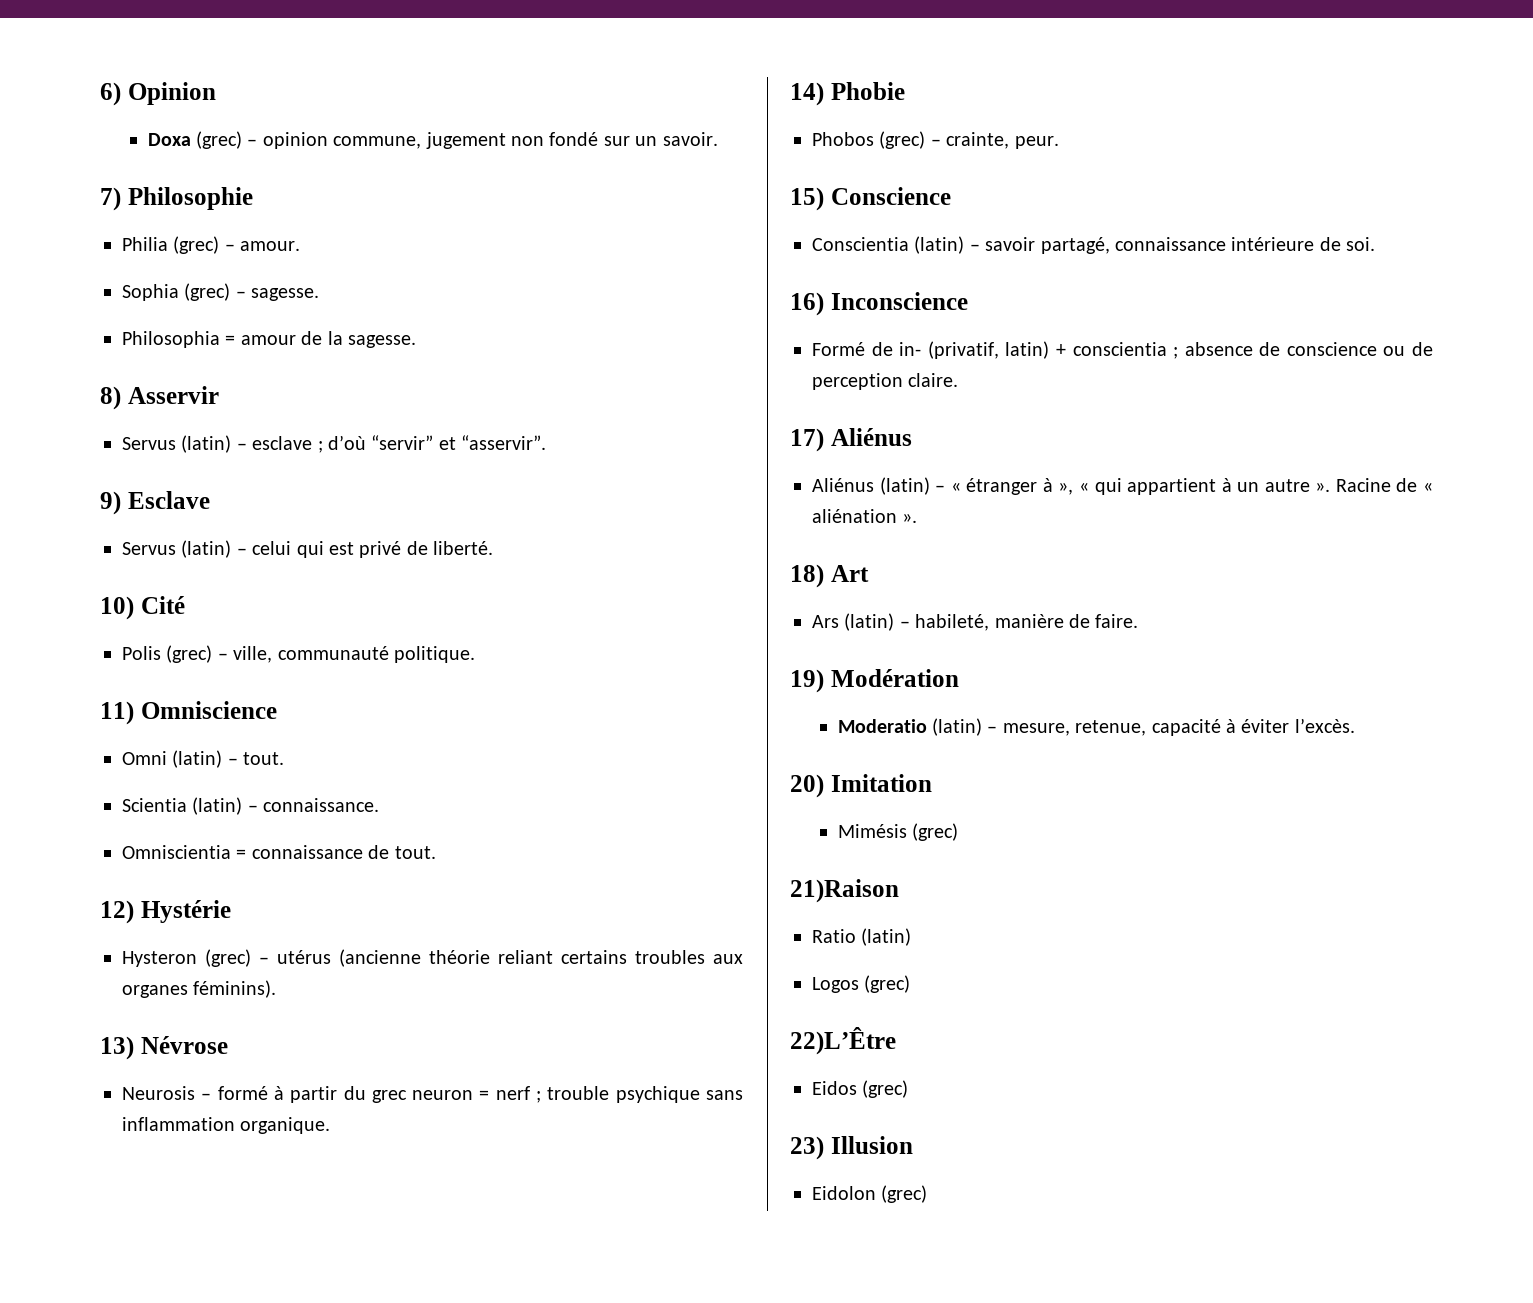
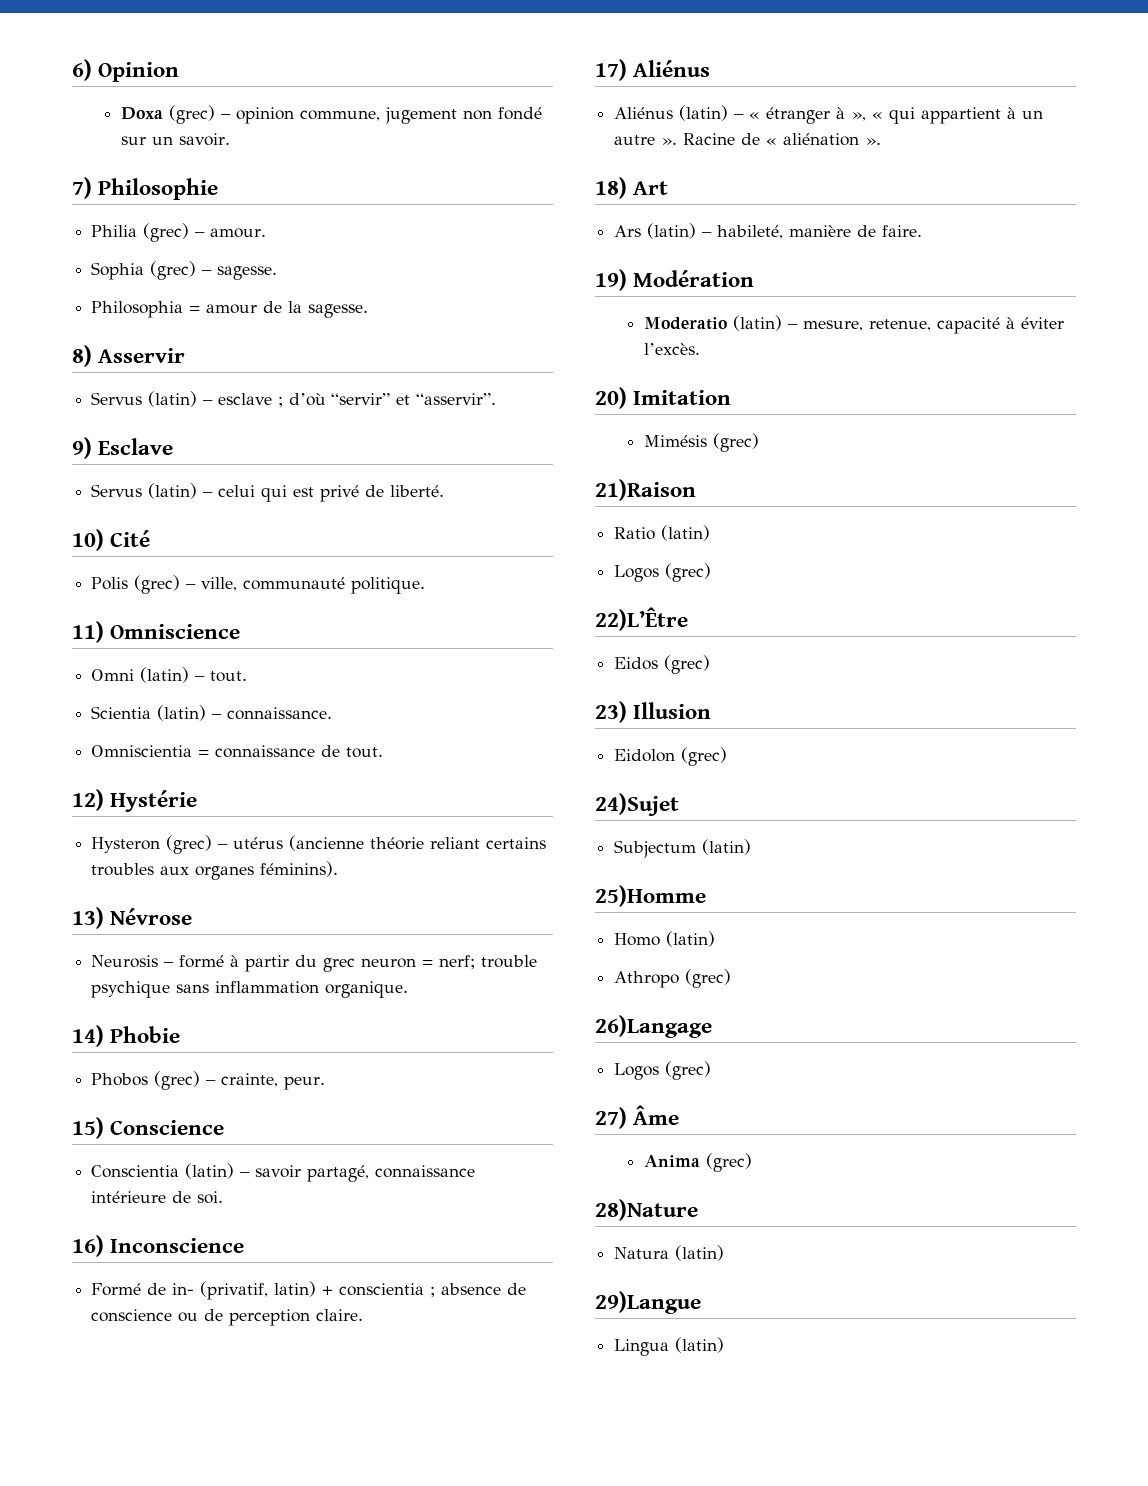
[495,1086,542,1103] nerf ; -> [439,955,476,969] nerf;
(928, 1194) none -> [595,793,679,816] [614,839,752,858] [595,885,706,907] [614,931,716,947] [614,969,732,988] [595,1015,712,1038] [614,1061,712,1080] [595,1105,680,1129] [643,1153,752,1172] [595,1199,698,1221] [614,1245,725,1261] [595,1291,701,1314] [614,1337,725,1356] // 24)Sujet // Subjectum (latin) // 25)Homme // Homo (latin) // Athropo (grec) // 26)Langage // Logos (grec) // 27) Âme // Anima (grec) // 28)Nature // Natura (latin) // 29)Langue // Lingua (latin)

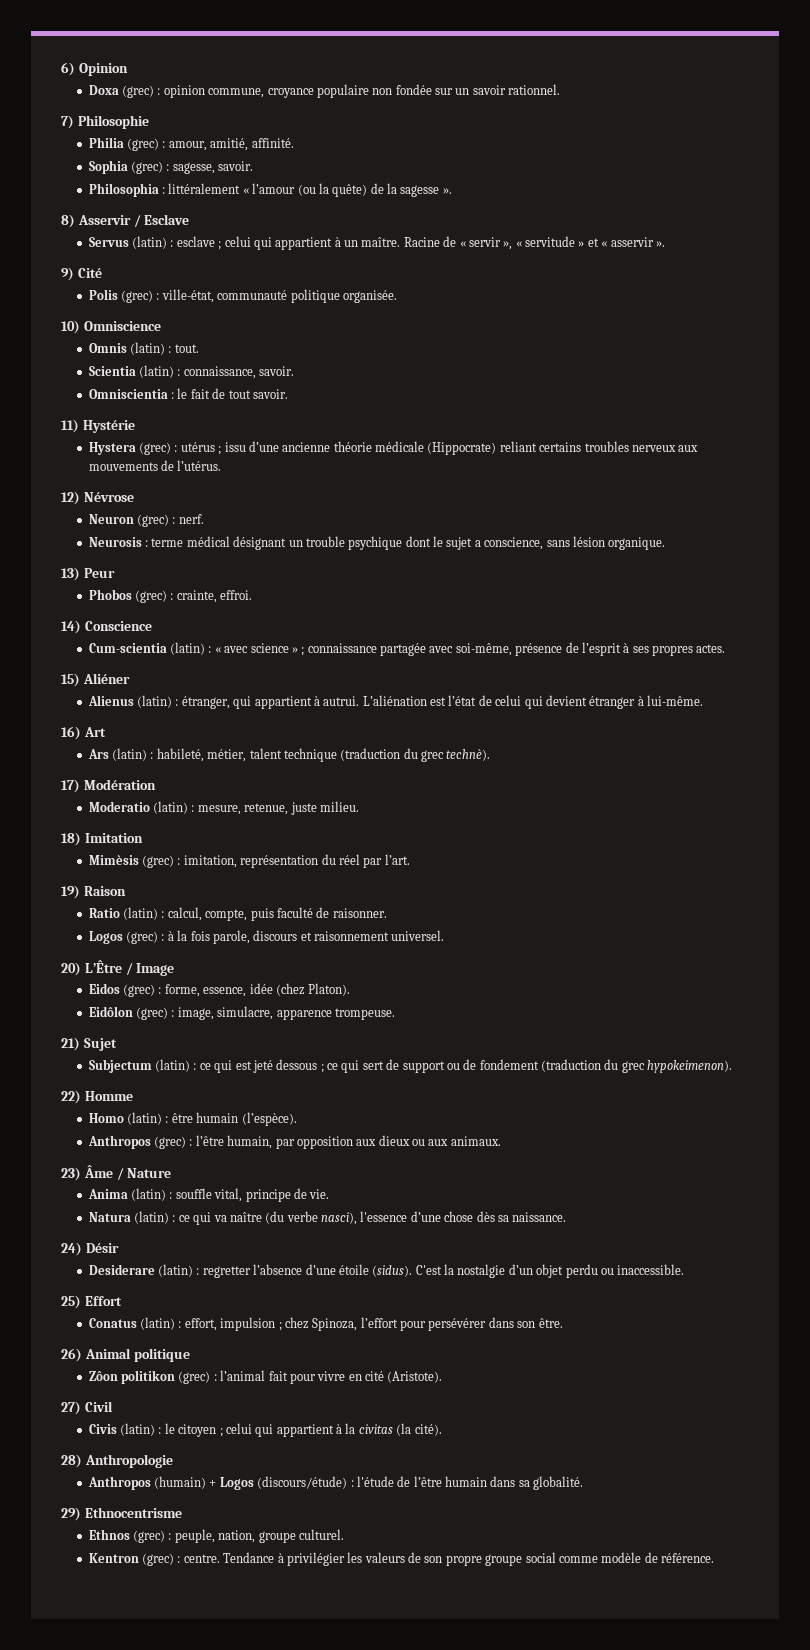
[220,114,231,119] – -> [157,88,161,95] :
[384,107,542,124] [120,133,230,146] [72,177,219,200] [91,223,267,242] [91,261,278,280] [91,301,369,318] [72,345,186,367] [91,391,497,407] [72,437,174,459] [91,483,445,502] [72,529,151,551] [91,575,426,594] [72,621,241,643] [91,667,248,683] [91,705,333,721] [91,745,384,758] [72,789,198,812] [91,835,547,854] [91,861,339,880] [72,907,193,929] [91,955,538,972] [91,981,409,998] [72,1025,181,1047] [91,1071,326,1090] [72,1117,225,1139] [91,1163,476,1182] [91,1191,224,1204] [72,1235,245,1257] [91,1281,527,1300] [91,1309,364,1326] [595,59,711,81] [614,105,1044,124] [614,133,882,146] [595,177,669,199] [614,223,923,239] [595,269,627,291] jugement non fondé sur un savoir. // 7) Philosophie // Philia (grec) – amour. // Sophia (grec) – sagesse. // Philosophia = amour de la sagesse. // 8) Asservir // Servus (latin) – esclave ; d’où “servir” et “asservir”. // 9) Esclave // Servus (latin) – celui qui est privé de liberté. // 10) Cité // Polis (grec) – ville, communauté politique. // 11) Omniscience // Omni (latin) – tout. // Scientia (latin) – connaissance. // Omniscientia = connaissance de tout. // 12) Hystérie // Hysteron (grec) – utérus (ancienne théorie reliant certains troubles aux organes féminins). // 13) Névrose // Neurosis – formé à partir du grec neuron = nerf; trouble psychique sans inflammation organique. // 14) Phobie // Phobos (grec) – crainte, peur. // 15) Conscience // Conscientia (latin) – savoir partagé, connaissance intérieure de soi. // 16) Inconscience // Formé de in- (privatif, latin) + conscientia ; absence de conscience ou de perception claire. // 17) Aliénus // Aliénus (latin) – « étranger à », « qui appartient à un autre ». Racine de « aliénation ». // 18) Art // Ars (latin) – habileté, manière de faire. // 19) -> [267,84,561,98] [61,115,149,129] [88,137,294,151] [88,160,254,174] [88,183,452,197] [61,214,190,228] [88,236,665,250] [61,267,102,281] [88,289,397,303] [61,320,161,334] [88,342,199,355] [88,365,295,379] [88,388,288,399] [61,419,135,433] [88,441,699,455] [88,460,222,471] [61,491,134,505] [88,514,204,527] [88,536,666,550] [61,567,115,581] [88,589,253,603] [61,620,152,634] [88,642,726,656] [61,673,130,687] [87,695,704,709] [61,726,106,740] [87,748,491,762] [61,779,80,793] croyance populaire non fondée sur un savoir rationnel. // 7) Philosophie // Philia (grec) : amour, amitié, affinité. // Sophia (grec) : sagesse, savoir. // Philosophia : littéralement « l’amour (ou la quête) de la sagesse ». // 8) Asservir / Esclave // Servus (latin) : esclave ; celui qui appartient à un maître. Racine de « servir », « servitude » et « asservir ». // 9) Cité // Polis (grec) : ville-état, communauté politique organisée. // 10) Omniscience // Omnis (latin) : tout. // Scientia (latin) : connaissance, savoir. // Omniscientia : le fait de tout savoir. // 11) Hystérie // Hystera (grec) : utérus ; issu d’une ancienne théorie médicale (Hippocrate) reliant certains troubles nerveux aux mouvements de l’utérus. // 12) Névrose // Neuron (grec) : nerf. // Neurosis : terme médical désignant un trouble psychique dont le sujet a conscience, sans lésion organique. // 13) Peur // Phobos (grec) : crainte, effroi. // 14) Conscience // Cum-scientia (latin) : « avec science » ; connaissance partagée avec soi-même, présence de l’esprit à ses propres actes. // 15) Aliéner // Alienus (latin) : étranger, qui appartient à autrui. L’aliénation est l’état de celui qui devient étranger à lui-même. // 16) Art // Ars (latin) : habileté, métier, talent technique (traduction du grec technè). // 17)
[787,324,798,329] – -> [191,805,195,812] :
[936,317,1064,334] [643,343,700,355] [595,387,627,409] capacité à éviter l’excès. // 20) -> [290,801,359,815] [61,832,81,846] juste milieu. // 18)
[643,433,759,452] [595,479,696,501] [614,525,711,541] [614,563,712,582] [595,607,688,631] [614,655,711,674] [595,701,712,723] [614,747,728,766] [595,793,679,816] [614,839,752,858] [595,885,706,907] [614,931,716,947] [614,969,732,988] [595,1015,712,1038] [614,1061,712,1080] [595,1107,627,1129] Mimésis (grec) // 21)Raison // Ratio (latin) // Logos (grec) // 22)L’Être // Eidos (grec) // 23) Illusion // Eidolon (grec) // 24)Sujet // Subjectum (latin) // 25)Homme // Homo (latin) // Athropo (grec) // 26)Langage // Logos (grec) // 27) -> [88,854,410,868] [61,885,126,899] [88,907,387,921] [88,930,445,944] [61,960,175,976] [88,983,351,997] [88,1006,395,1020] [61,1037,117,1051] [88,1059,733,1073] [61,1090,133,1104] [88,1112,297,1126] [87,1135,501,1149] [61,1167,81,1181] Mimèsis (grec) : imitation, représentation du réel par l’art. // 19) Raison // Ratio (latin) : calcul, compte, puis faculté de raisonner. // Logos (grec) : à la fois parole, discours et raisonnement universel. // 20) L’Être / Image // Eidos (grec) : forme, essence, idée (chez Platon). // Eidôlon (grec) : image, simulacre, apparence trompeuse. // 21) Sujet // Subjectum (latin) : ce qui est jeté dessous ; ce qui sert de support ou de fondement (traduction du grec hypokeimenon). // 22) Homme // Homo (latin) : être humain (l’espèce). // Anthropos (grec) : l’être humain, par opposition aux dieux ou aux animaux. // 23)
(680, 1115) none -> [116,1168,172,1180] / Nature
[705,1153,752,1172] [595,1199,698,1221] [614,1245,725,1261] [595,1291,701,1314] [614,1337,725,1356] (grec) // 28)Nature // Natura (latin) // 29)Langue // Lingua (latin) -> [131,1188,330,1202] [88,1211,567,1225] [61,1242,119,1256] [88,1264,685,1278] [61,1295,122,1309] [88,1317,563,1331] [61,1348,190,1362] [88,1370,443,1384] [61,1401,113,1415] [88,1423,442,1437] [61,1454,173,1468] [87,1476,584,1490] [61,1507,182,1521] [88,1529,344,1543] [88,1552,715,1566] (latin) : souffle vital, principe de vie. // Natura (latin) : ce qui va naître (du verbe nasci), l'essence d’une chose dès sa naissance. // 24) Désir // Desiderare (latin) : regretter l’absence d’une étoile (sidus). C'est la nostalgie d’un objet perdu ou inaccessible. // 25) Effort // Conatus (latin) : effort, impulsion ; chez Spinoza, l’effort pour persévérer dans son être. // 26) Animal politique // Zôon politikon (grec) : l’animal fait pour vivre en cité (Aristote). // 27) Civil // Civis (latin) : le citoyen ; celui qui appartient à la civitas (la cité). // 28) Anthropologie // Anthropos (humain) + Logos (discours/étude) : l'étude de l’être humain dans sa globalité. // 29) Ethnocentrisme // Ethnos (grec) : peuple, nation, groupe culturel. // Kentron (grec) : centre. Tendance à privilégier les valeurs de son propre groupe social comme modèle de référence.

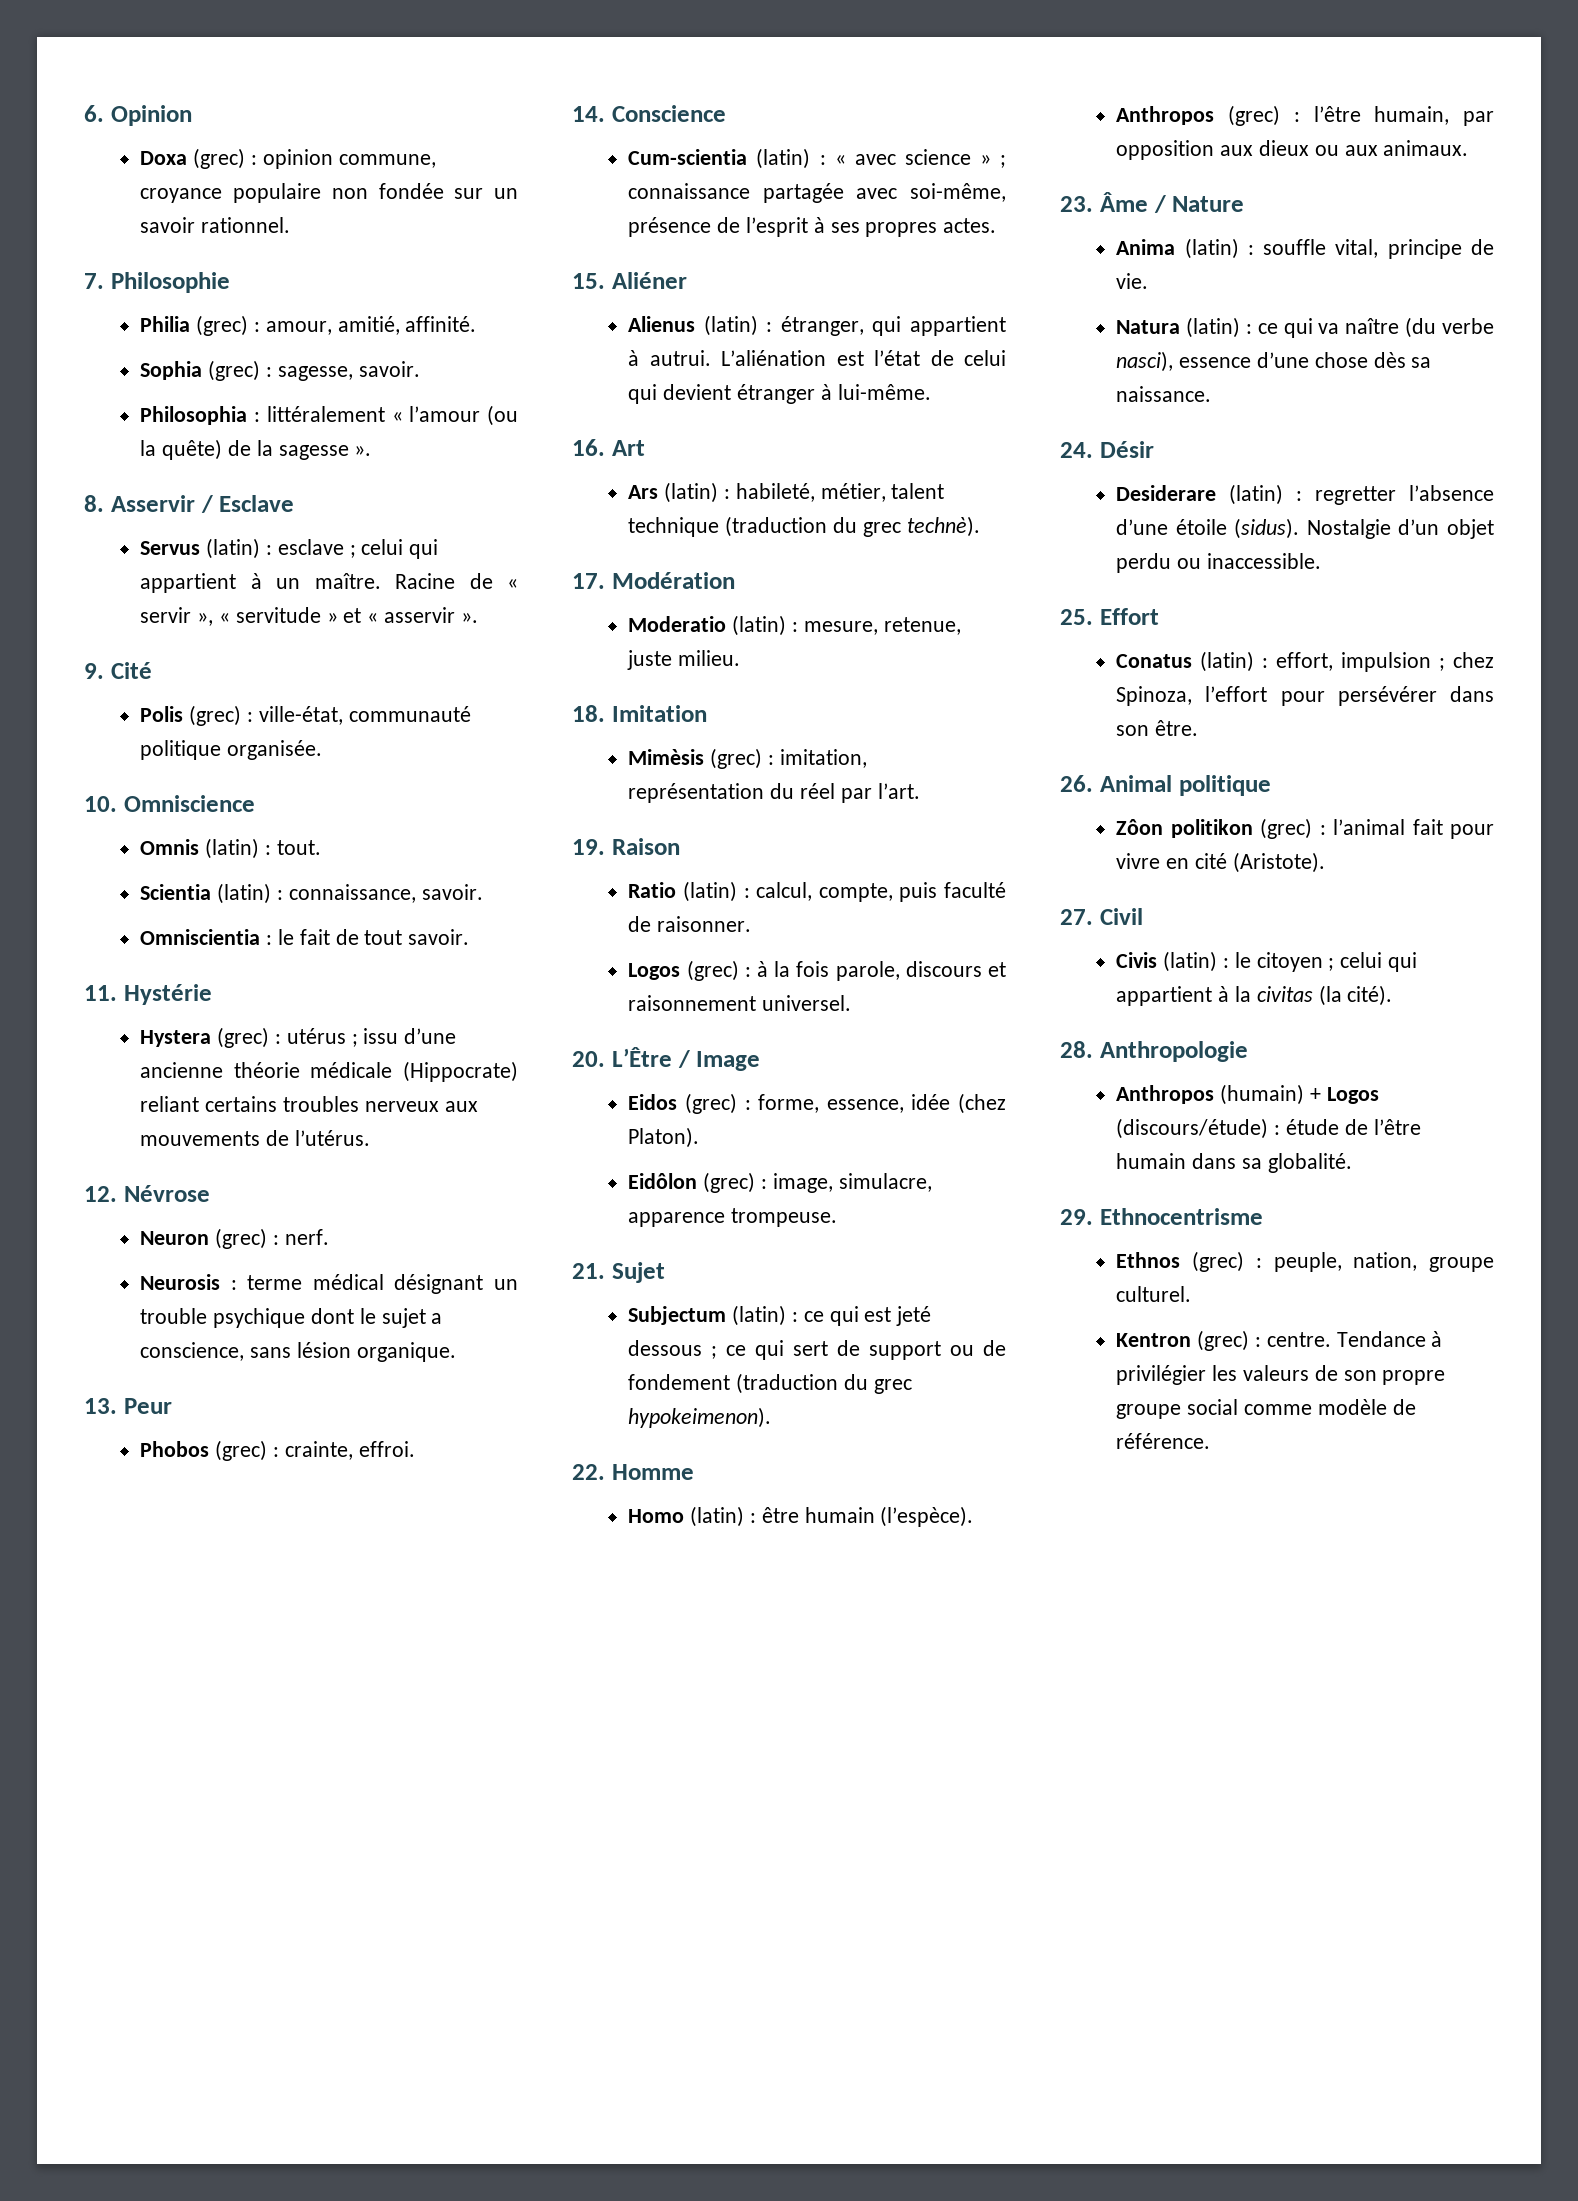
[61,62,75,76] 6) -> [84,105,104,122] 6.
[61,115,74,129] 7) -> [84,273,104,289] 7.
[61,214,75,228] 8) -> [84,495,104,512] 8.
[61,267,74,281] 9) -> [84,663,104,679] 9.
[61,320,80,334] 10) -> [84,796,117,812] 10.
[61,419,79,433] 11) -> [84,985,117,1001] 11.
[61,491,80,505] 12) -> [84,1186,117,1202] 12.
[61,567,80,581] 13) -> [84,1398,117,1414] 13.
[61,620,81,634] 14) -> [572,106,605,122] 14.
[61,673,80,687] 15) -> [572,273,605,289] 15.
[61,726,81,740] 16) -> [572,439,605,456] 16.
[61,779,80,793] 17) -> [572,573,605,589] 17.
[61,832,81,846] 18) -> [572,705,605,722] 18.
[61,885,80,899] 19) -> [572,839,605,855] 19.
[61,962,81,976] 20) -> [572,1051,605,1067] 20.
[61,1037,80,1051] 21) -> [572,1263,605,1279] 21.
[61,1090,81,1104] 22) -> [572,1464,605,1480] 22.
[61,1167,81,1181] 23) -> [1060,196,1093,212] 23.
[360,1211,408,1222] l'essence -> [1179,357,1252,368] essence
[61,1242,82,1256] 24) -> [1060,442,1093,458] 24.
[415,1264,506,1278] C'est la nostalgie -> [1306,519,1391,539] Nostalgie
[61,1295,81,1309] 25) -> [1060,609,1093,625] 25.
[61,1348,82,1362] 26) -> [1060,775,1093,792] 26.
[61,1401,81,1415] 27) -> [1060,909,1093,925] 27.
[61,1454,82,1468] 28) -> [1060,1041,1093,1058] 28.
[356,1476,394,1487] l'étude -> [1285,1119,1339,1135] étude
[61,1507,81,1521] 29) -> [1060,1209,1093,1225] 29.

